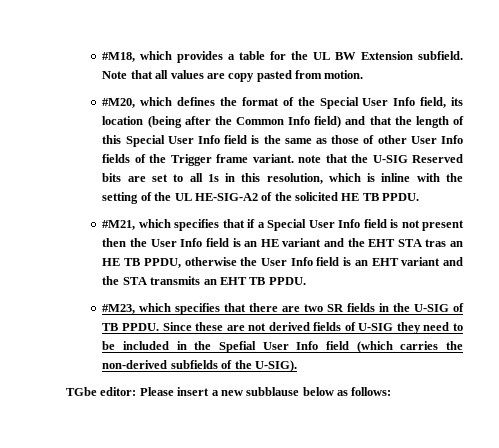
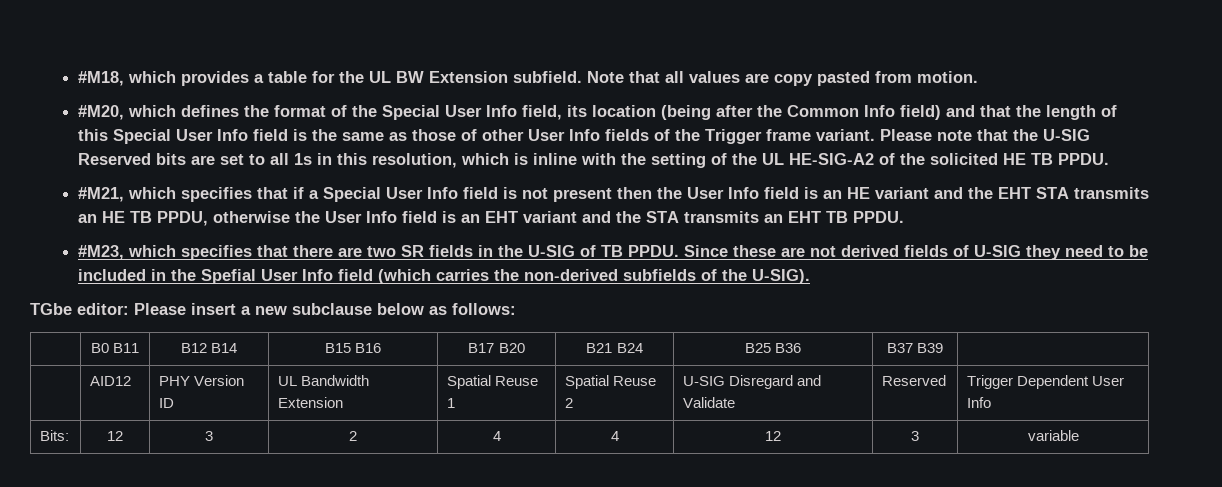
(294, 158) none -> [880,129,933,141] Please
[425,239,447,247] tras -> [1074,187,1150,199] transmits
[246,387,300,396] subblause -> [292,303,372,315] subclause
(392, 391) none -> [90,343,140,353] [180,343,238,353] [324,343,382,353] [468,343,525,353] [586,343,643,353] [744,343,802,353] [886,343,944,353] [90,376,132,386] [159,375,245,386] [159,398,175,408] [278,375,370,386] [278,397,344,408] [447,375,539,389] [447,398,456,408] [565,375,657,389] [565,398,574,408] [683,375,822,389] [683,397,736,408] [882,375,947,386] [967,375,1125,389] [967,397,992,408] [40,430,70,441] [107,431,123,441] [205,431,213,441] [349,431,357,441] [492,431,501,441] [610,431,619,441] [765,431,781,441] [911,431,919,441] [1027,430,1079,441] // | B0 B11 | B12 B14 | B15 B16 | B17 B20 | B21 B24 | B25 B36 | B37 B39 | // | AID12 | PHY Version ID | UL Bandwidth Extension | Spatial Reuse 1 | Spatial Reuse 2 | U-SIG Disregard and Validate | Reserved | Trigger Dependent User Info // Bits: | 12 | 3 | 2 | 4 | 4 | 12 | 3 | variable

